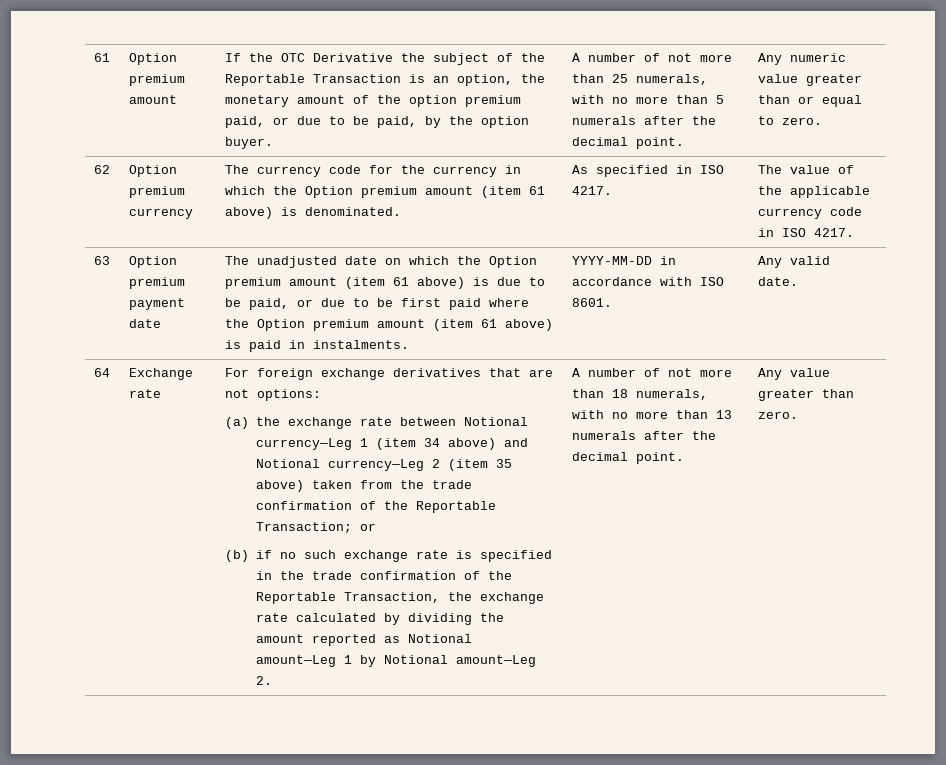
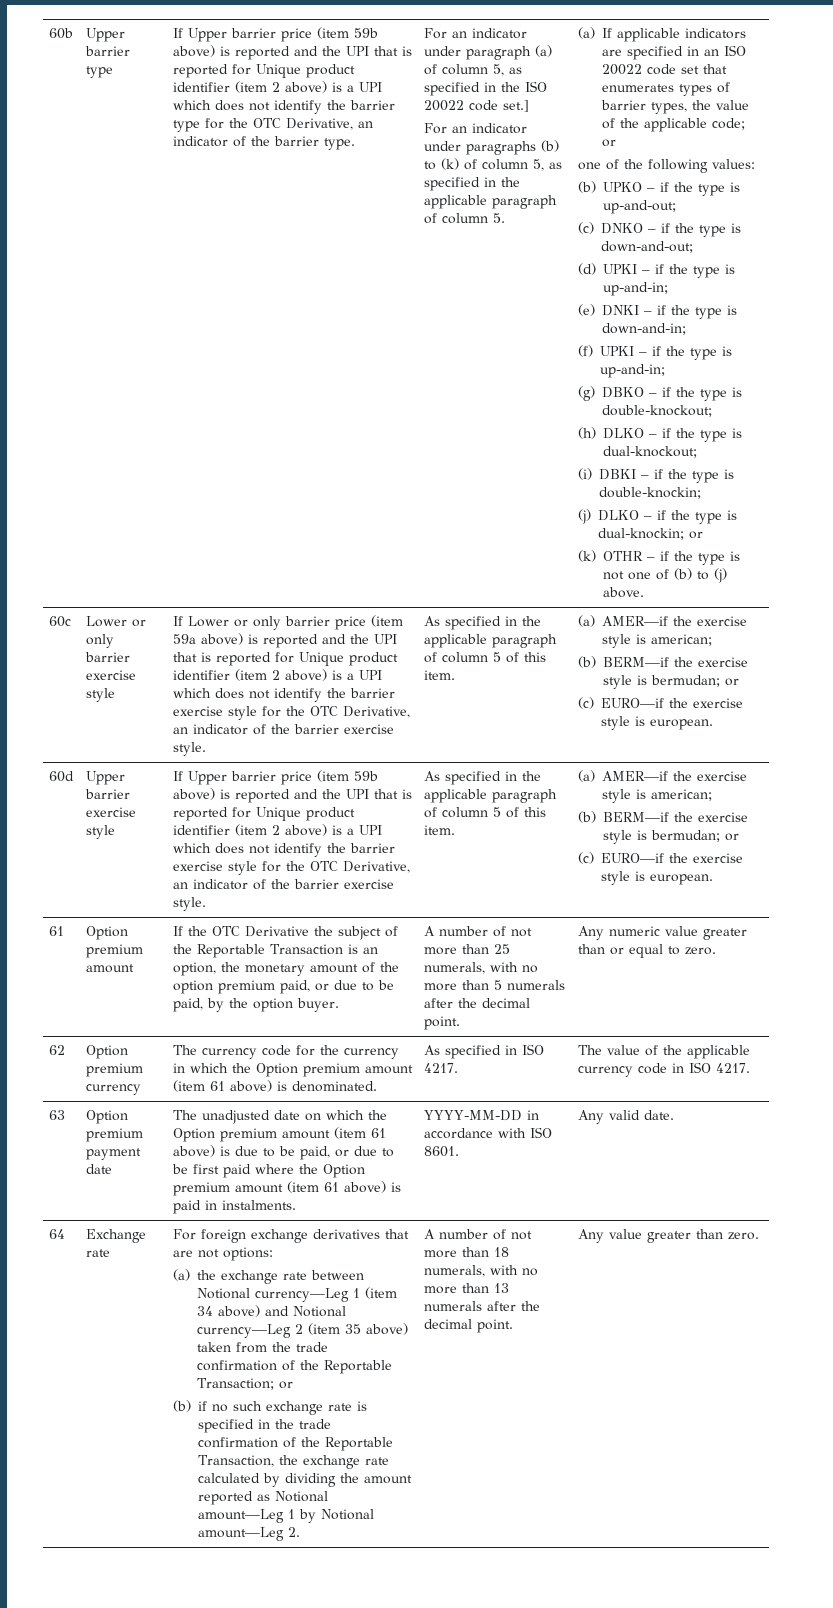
(94, 57) none -> [49,28,74,39] [86,28,126,42] [85,46,131,56] [86,66,114,78] [173,27,379,42] [173,45,413,60] [173,64,356,78] [173,81,383,93] [173,100,396,114] [173,118,374,132] [173,136,356,150] [424,28,528,39] [424,45,553,60] [424,64,523,76] [424,81,548,96] [424,100,530,112] [424,123,528,134] [424,140,560,155] [424,158,563,171] [424,177,521,191] [424,195,558,209] [424,213,506,224] [578,27,747,42] [602,45,747,60] [602,64,728,75] [602,82,731,96] [601,100,750,114] [602,118,746,132] [602,139,617,147] [578,159,756,173] [578,181,741,196] [603,200,677,214] [578,222,742,237] [601,241,694,253] [578,263,736,278] [603,282,669,296] [578,304,738,319] [602,323,687,335] [578,345,733,360] [600,364,666,378] [578,386,743,401] [602,405,713,417] [578,427,743,442] [603,446,698,458] [578,468,735,483] [599,487,702,499] [578,509,738,524] [598,528,704,540] [578,550,741,565] [603,568,728,583] [603,587,645,598] [49,616,72,627] [86,616,147,627] [86,634,115,648] [85,652,131,662] [86,670,137,680] [86,688,116,702] [173,615,404,630] [173,633,398,648] [173,652,399,666] [173,669,383,681] [173,688,396,702] [173,706,411,720] [173,724,395,735] [173,742,207,756] [424,616,542,630] [424,634,558,648] [424,652,547,663] [424,670,456,680] [578,615,748,627] [602,634,713,648] [578,656,749,668] [603,675,740,689] [578,697,744,709] [601,716,714,730] [49,771,75,782] [86,771,126,785] [85,789,131,799] [86,807,137,817] [86,825,116,839] [173,770,379,785] [173,788,413,803] [173,807,356,821] [173,824,383,836] [173,843,396,857] [173,861,411,875] [173,879,395,890] [173,897,207,911] [424,771,542,785] [424,789,558,803] [424,807,547,818] [424,825,456,835] [578,770,748,782] [602,789,713,803] [578,811,749,823] [603,830,740,844] [578,852,744,864] [601,871,714,885] 60b | Upper barrier type | If Upper barrier price (item 59b above) is reported and the UPI that is reported for Unique product identifier (item 2 above) is a UPI which does not identify the barrier type for the OTC Derivative, an indicator of the barrier type. | For an indicator under paragraph (a) of column 5, as specified in the ISO 20022 code set.] // For an indicator under paragraphs (b) to (k) of column 5, as specified in the applicable paragraph of column 5. | (a) If applicable indicators are specified in an ISO 20022 code set that enumerates types of barrier types, the value of the applicable code; or // one of the following values: // (b) UPKO – if the type is up-and-out; // (c) DNKO – if the type is down-and-out; // (d) UPKI – if the type is up-and-in; // (e) DNKI – if the type is down-and-in; // (f) UPKI – if the type is up-and-in; // (g) DBKO – if the type is double-knockout; // (h) DLKO – if the type is dual-knockout; // (i) DBKI – if the type is double-knockin; // (j) DLKO – if the type is dual-knockin; or // (k) OTHR – if the type is not one of (b) to (j) above. // 60c | Lower or only barrier exercise style | If Lower or only barrier price (item 59a above) is reported and the UPI that is reported for Unique product identifier (item 2 above) is a UPI which does not identify the barrier exercise style for the OTC Derivative, an indicator of the barrier exercise style. | As specified in the applicable paragraph of column 5 of this item. | (a) AMER—if the exercise style is american; // (b) BERM—if the exercise style is bermudan; or // (c) EURO—if the exercise style is european. // 60d | Upper barrier exercise style | If Upper barrier price (item 59b above) is reported and the UPI that is reported for Unique product identifier (item 2 above) is a UPI which does not identify the barrier exercise style for the OTC Derivative, an indicator of the barrier exercise style. | As specified in the applicable paragraph of column 5 of this item. | (a) AMER—if the exercise style is american; // (b) BERM—if the exercise style is bermudan; or // (c) EURO—if the exercise style is european. //

